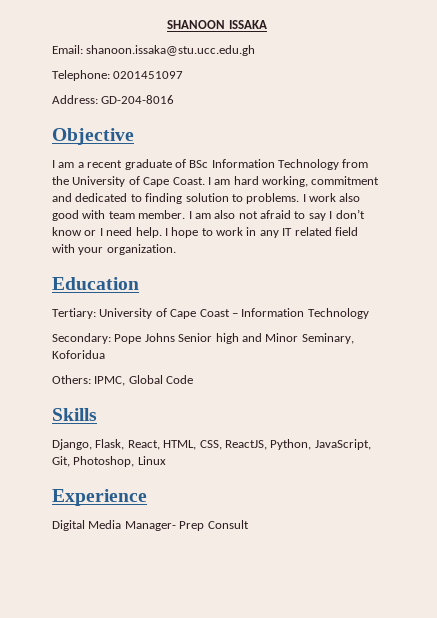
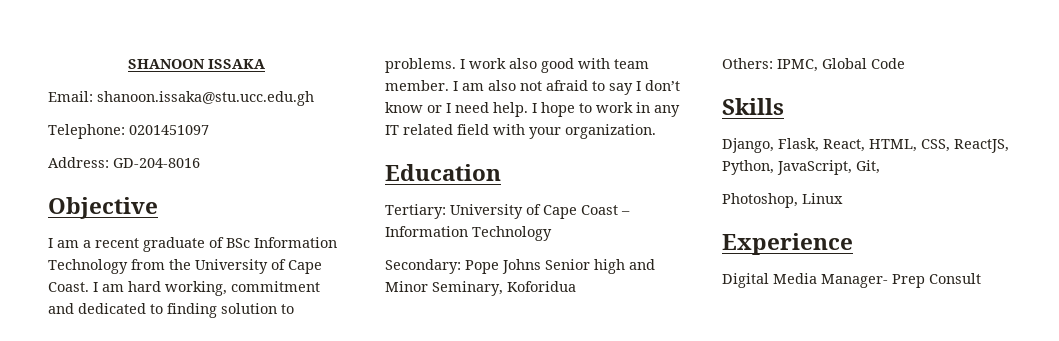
(70, 461) none -> (880, 167) //

